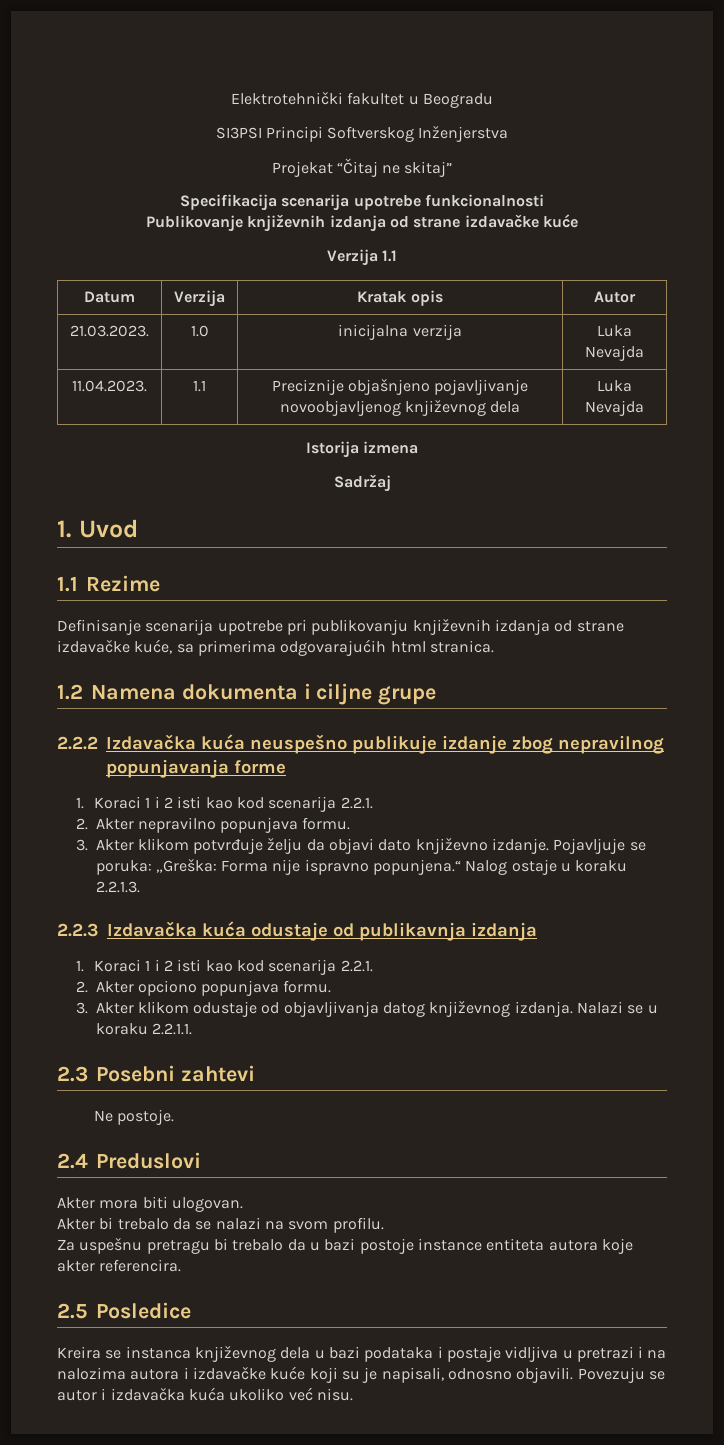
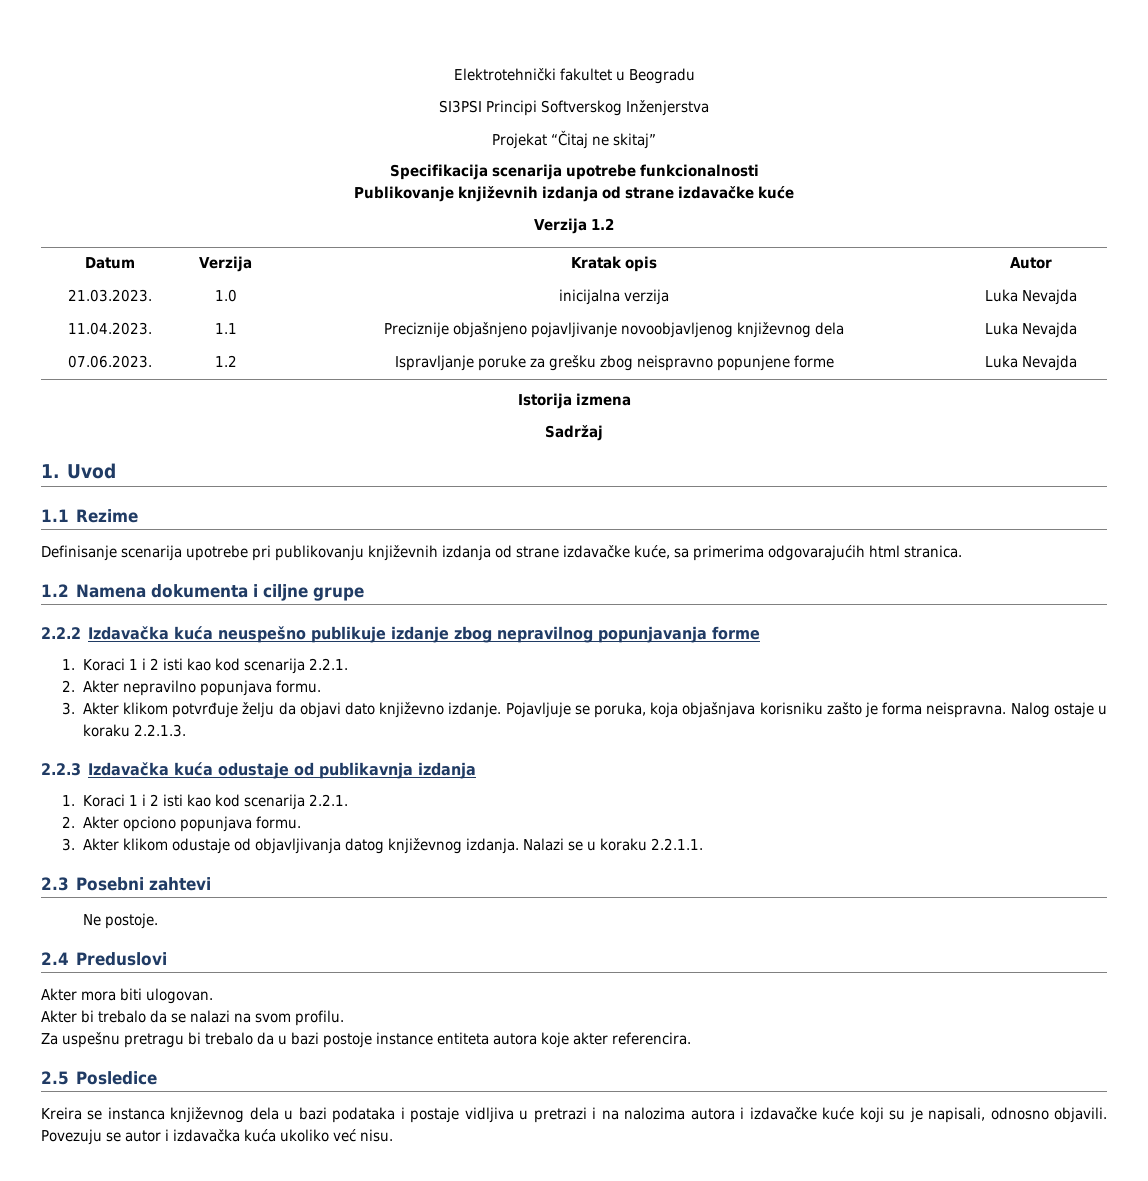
[382,250,398,262] 1.1 -> [591,218,614,230] 1.2
(644, 408) none -> [68,355,152,368] [214,355,237,367] [394,355,834,371] [985,355,1077,371] // 07.06.2023. | 1.2 | Ispravljanje poruke za grešku zbog neispravno popunjene forme | Luka Nevajda
[95,859,462,875] poruka: „Greška: Forma nije ispravno popunjena.“ -> [593,702,1007,718] poruka, koja objašnjava korisniku zašto je forma neispravna.

